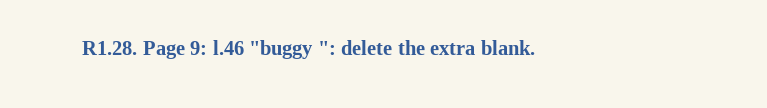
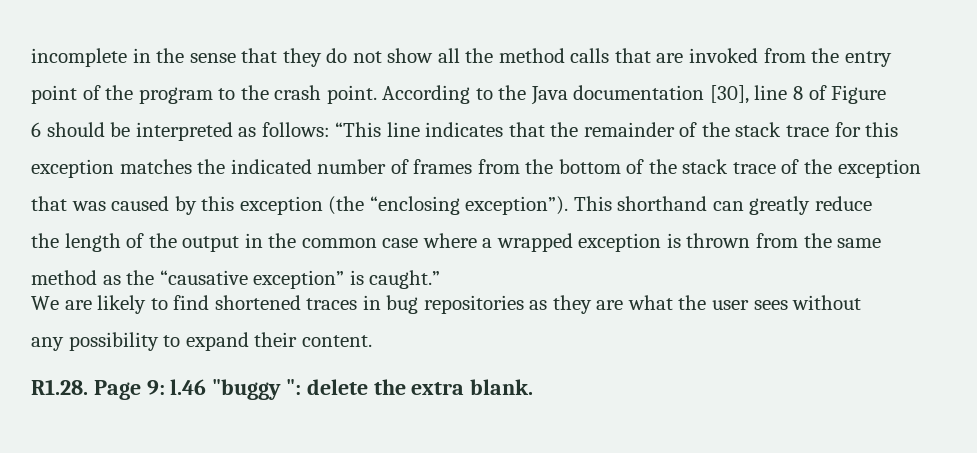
(82, 48) none -> [31,48,892,67] [31,85,887,105] [31,122,899,141] [31,159,921,178] [31,196,872,215] [31,233,882,252] [31,270,441,289] [31,295,862,314] [31,332,372,351] incomplete in the sense that they do not show all the method calls that are invoked from the entry // point of the program to the crash point. According to the Java documentation [30], line 8 of Figure // 6 should be interpreted as follows: “This line indicates that the remainder of the stack trace for this // exception matches the indicated number of frames from the bottom of the stack trace of the exception // that was caused by this exception (the “enclosing exception”). This shorthand can greatly reduce // the length of the output in the common case where a wrapped exception is thrown from the same // method as the “causative exception” is caught.” // We are likely to find shortened traces in bug repositories as they are what the user sees without // any possibility to expand their content. //

